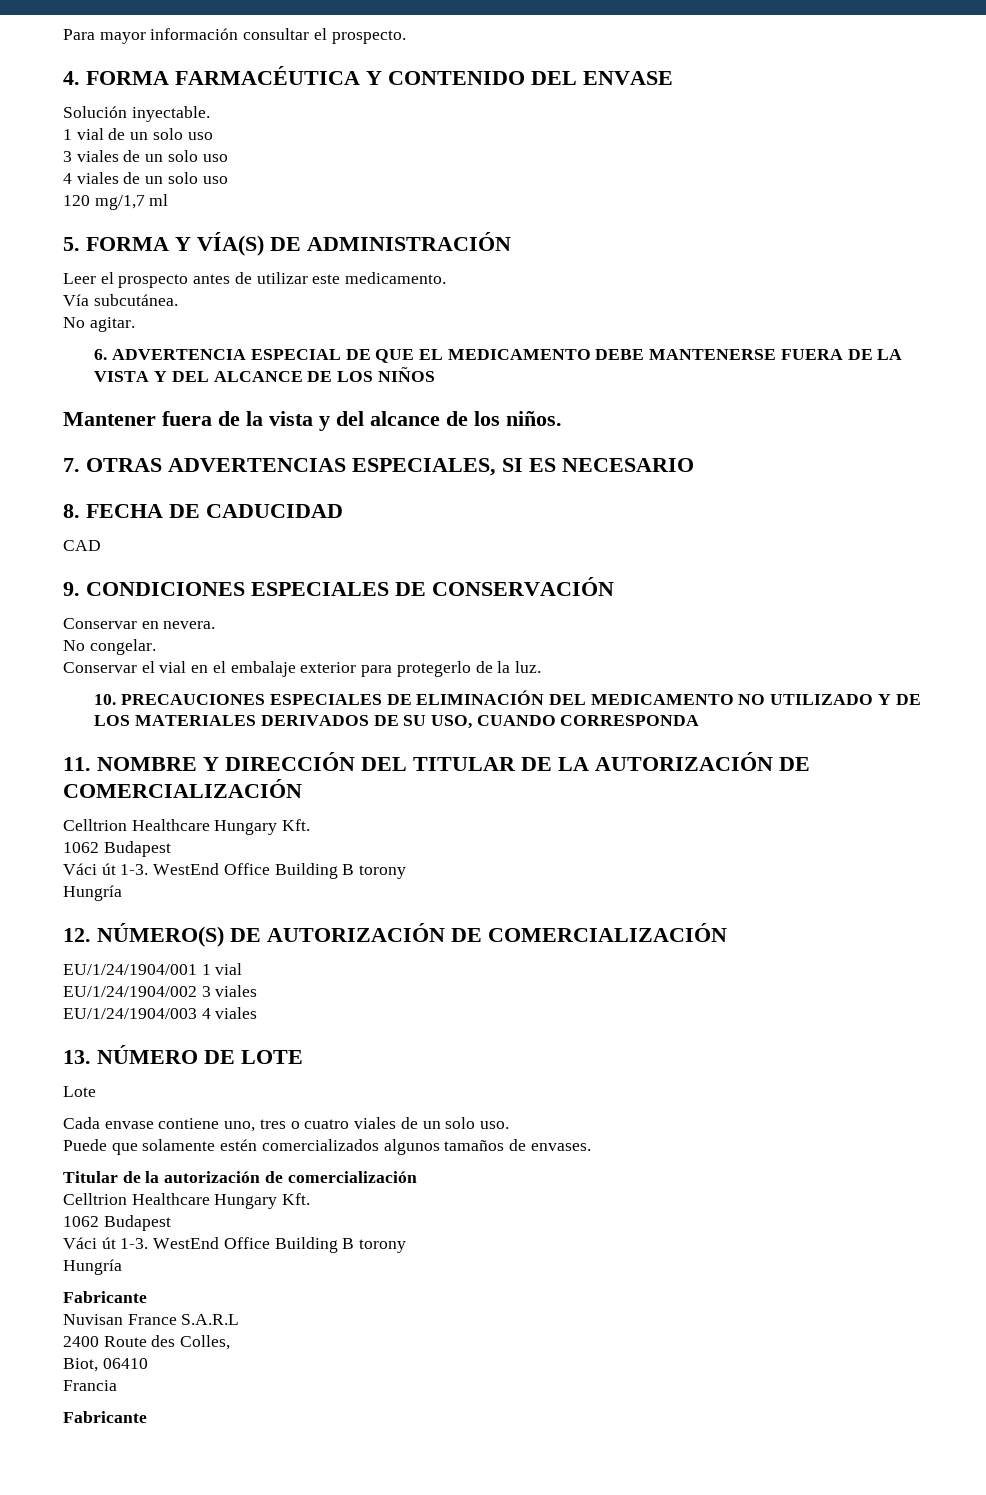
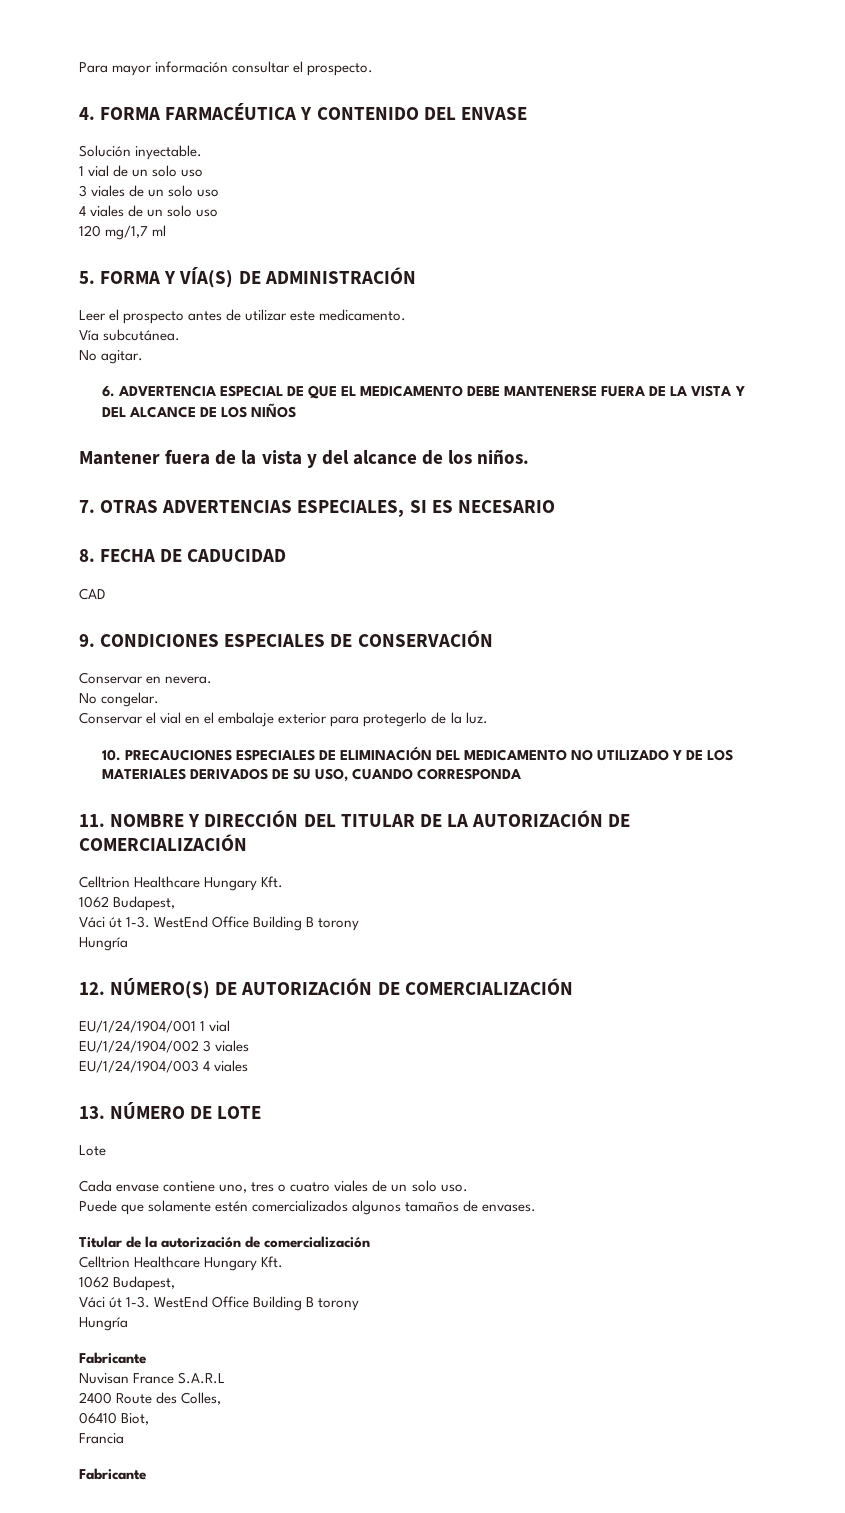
[103,841,171,857] Budapest -> [113,896,176,911] Budapest,
[103,1215,171,1231] Budapest -> [113,1276,176,1291] Budapest,
(231, 1342) none -> [79,1412,117,1424] 06410
[102,1358,148,1369] 06410 -> (150, 1419) none

